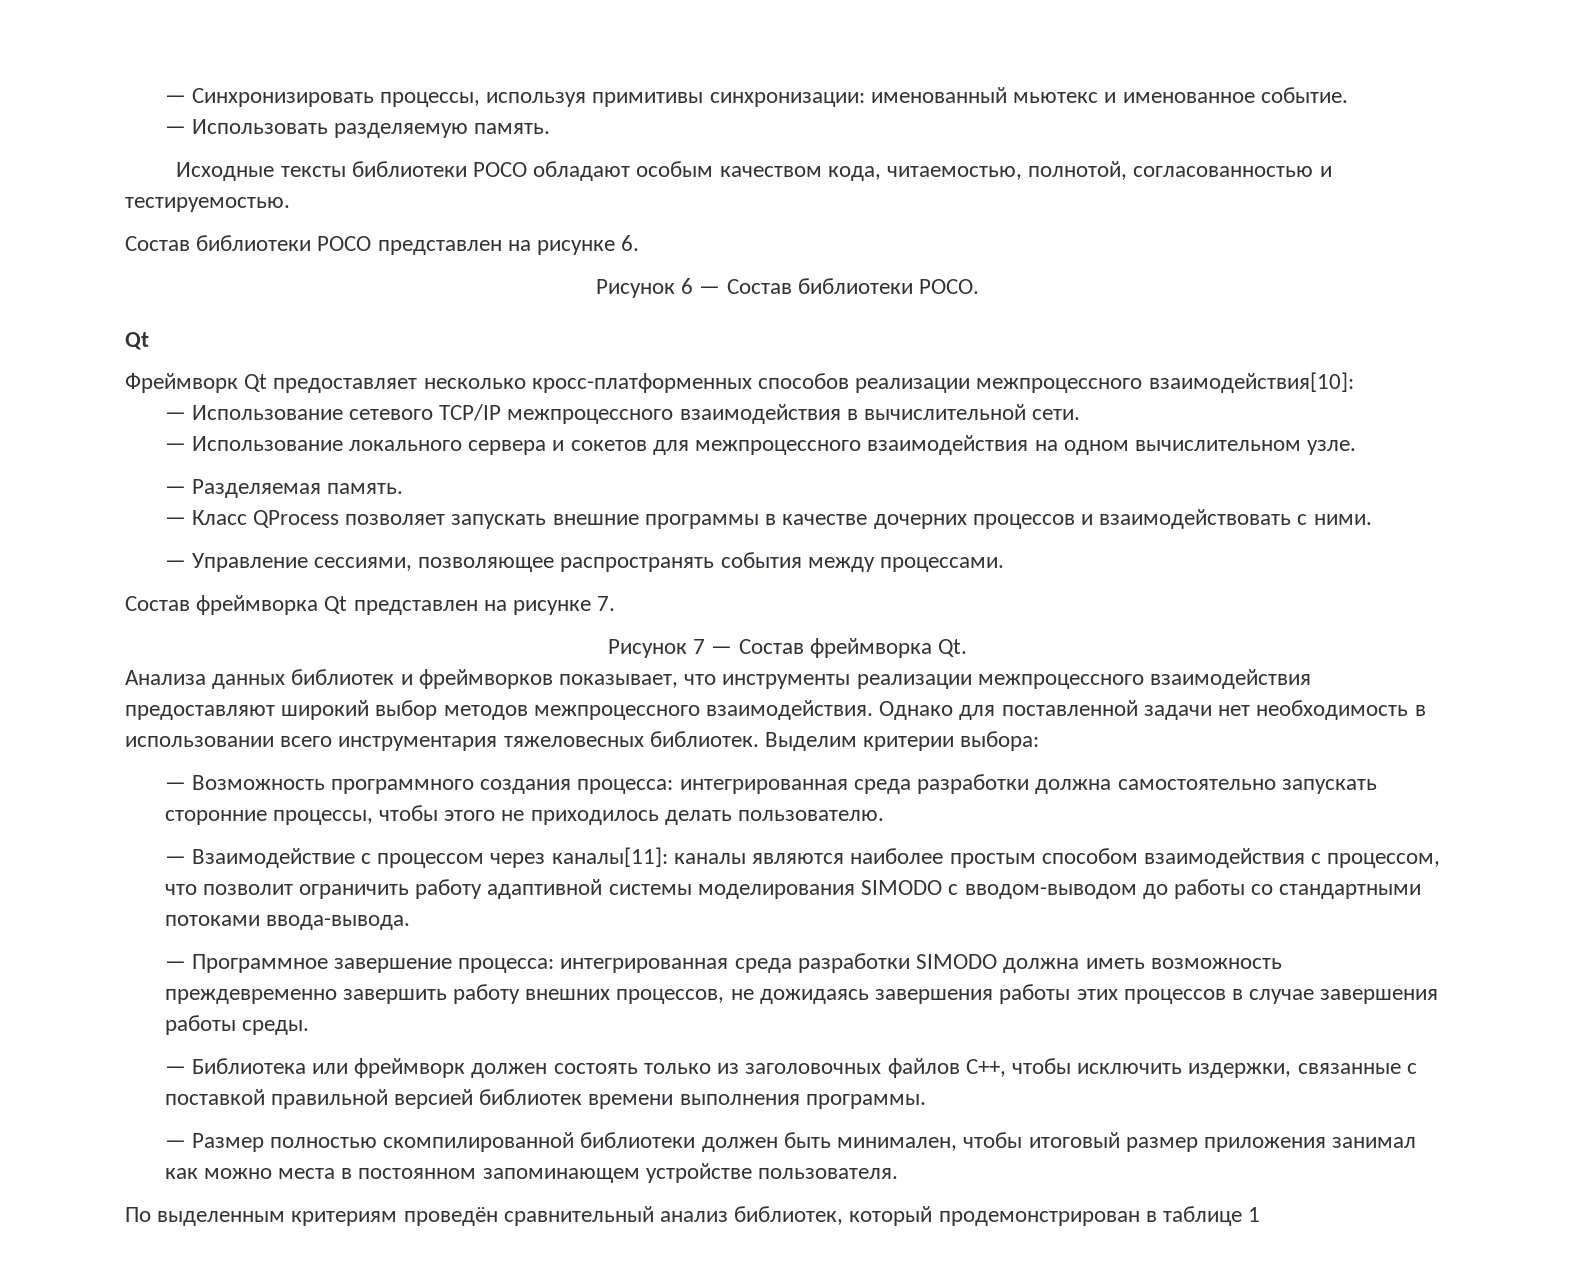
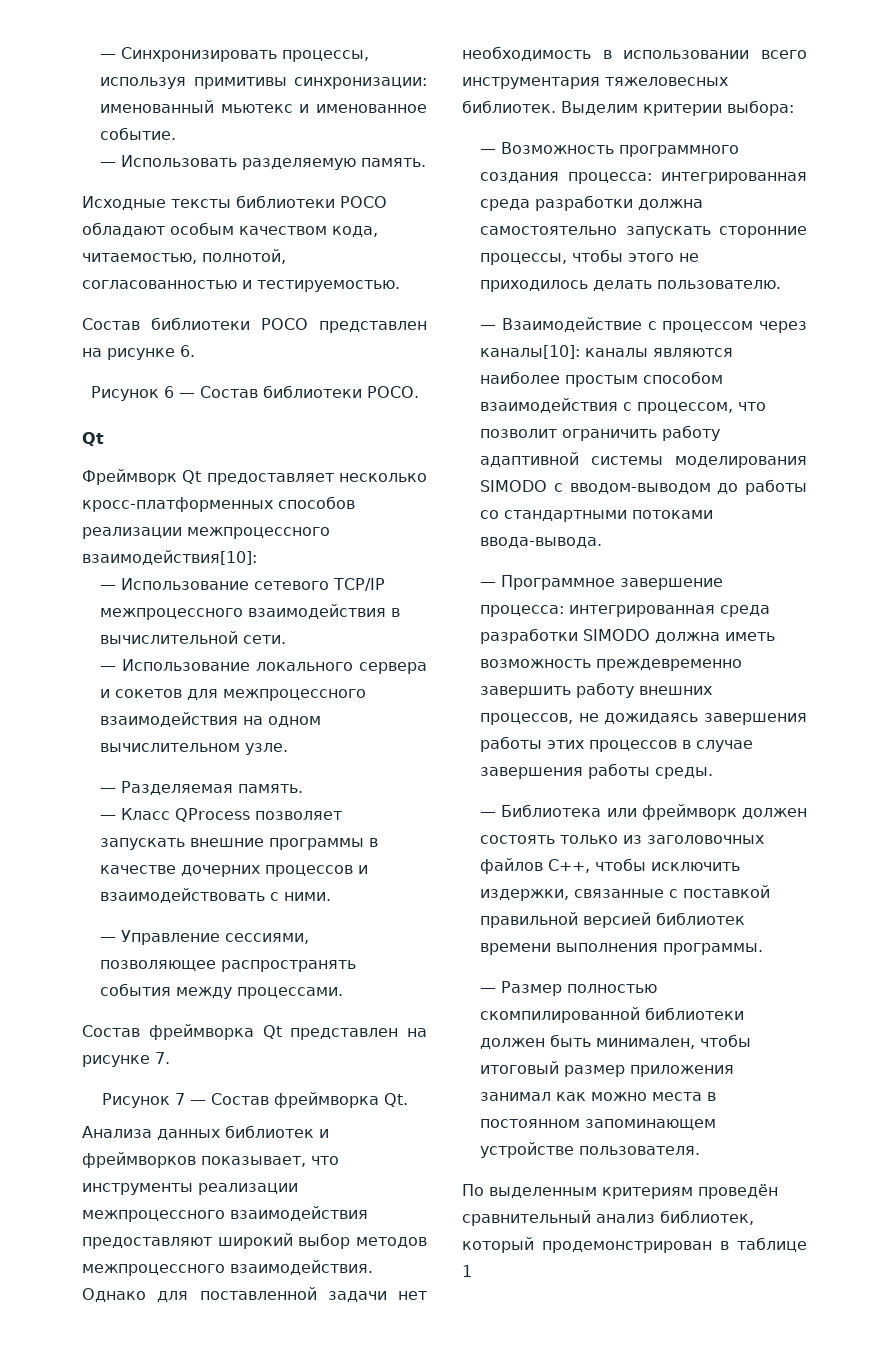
[551,847,668,867] каналы[11]: -> [480,345,581,359] каналы[10]:

